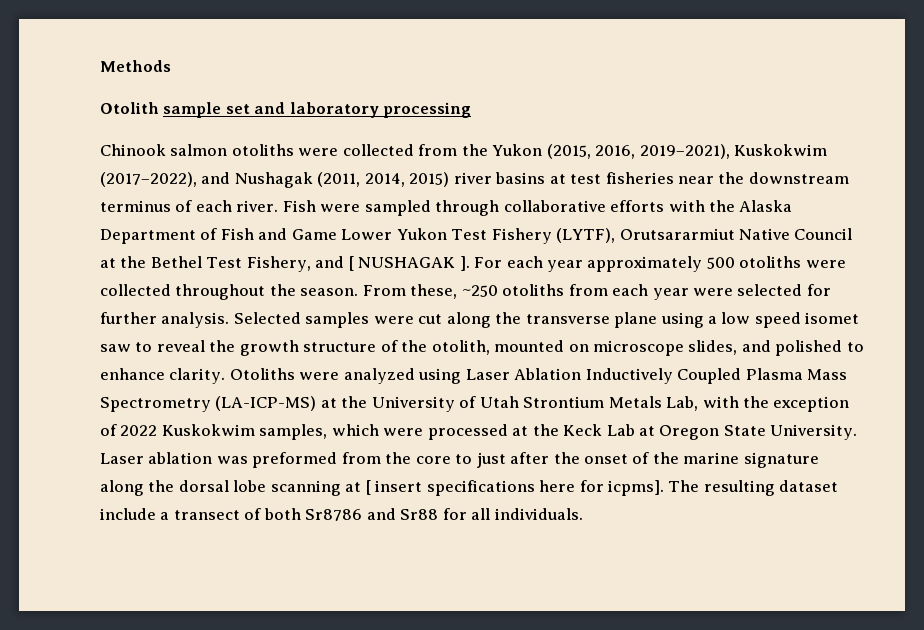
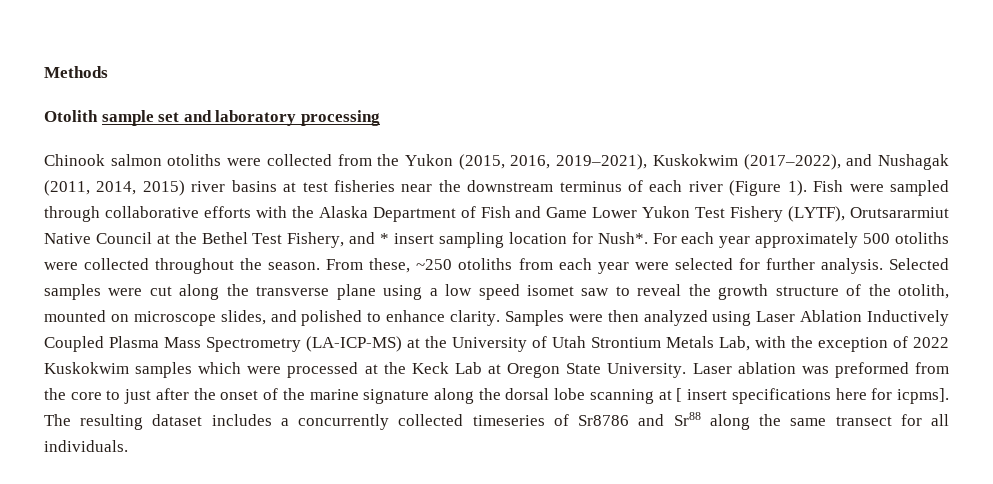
[236,200,279,212] river. -> [688,180,807,196] river (Figure 1).
[348,256,470,271] [ NUSHAGAK ]. -> [380,232,648,248] * insert sampling location for Nush*.
[229,368,340,380] Otoliths were -> [504,310,639,326] Samples were then
[259,424,328,440] samples, -> [135,362,193,378] samples
[100,508,439,521] include a transect of both Sr8786 and Sr88 -> [211,412,892,430] includes a concurrently collected timeseries of Sr8786 and Sr88 along the same transect

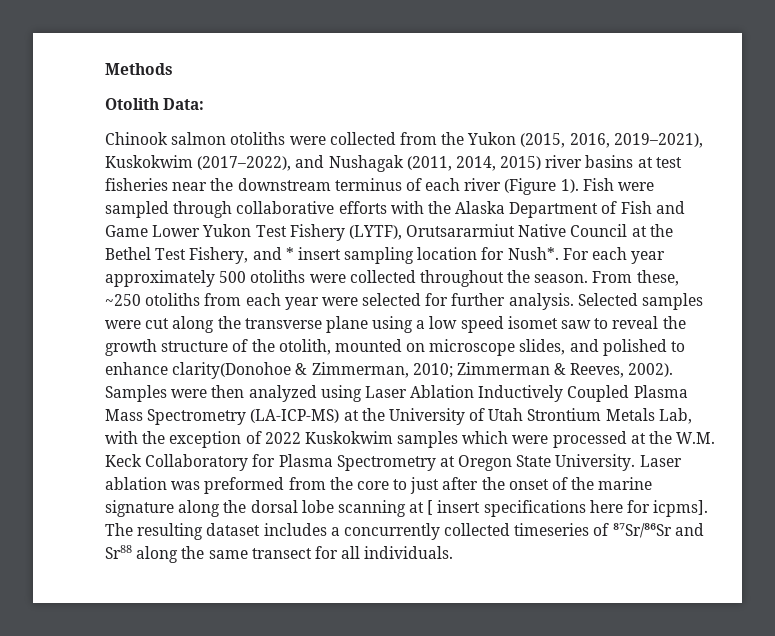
[101,110,380,126] sample set and laboratory processing -> [163,98,205,110] Data:
[450,310,500,326] clarity. -> [172,362,674,379] clarity(Donohoe & Zimmerman, 2010; Zimmerman & Reeves, 2002).
[411,362,482,374] Keck Lab -> [676,432,716,444] [105,454,436,471] W.M. Keck Collaboratory for Plasma Spectrometry
[578,415,630,426] Sr8786 -> [612,523,672,538] ⁸⁷Sr/⁸⁶Sr

